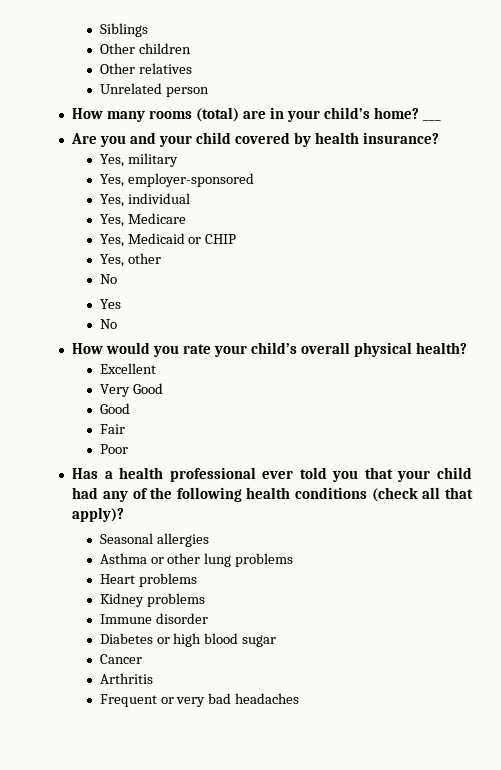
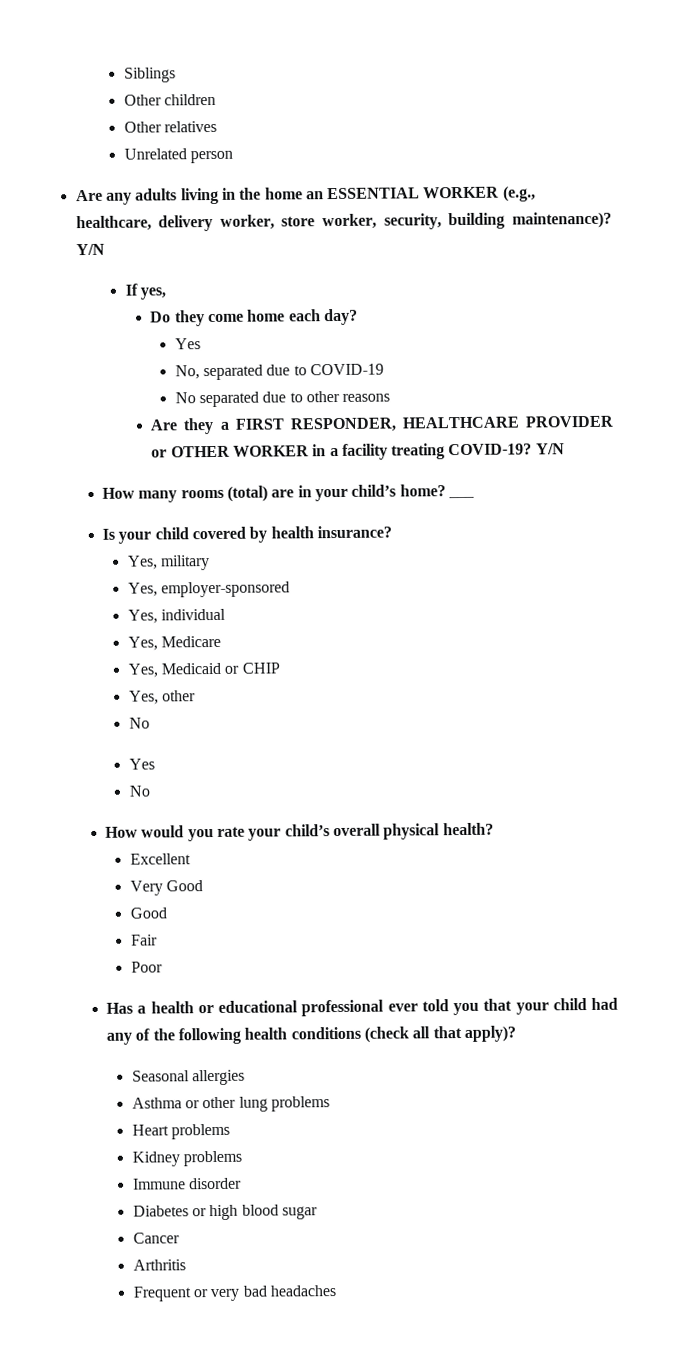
(209, 92) none -> [75,185,536,205] [75,211,612,232] [75,243,105,256] [124,283,167,300] [150,308,358,327] [174,338,201,350] [174,363,385,381] [174,390,391,408] [150,415,614,435] [151,443,565,460] // Are any adults living in the home an ESSENTIAL WORKER (e.g., healthcare, delivery worker, store worker, security, building maintenance)? Y/N // If yes, // Do they come home each day? // Yes // No, separated due to COVID-19 // No separated due to other reasons // Are they a FIRST RESPONDER, HEALTHCARE PROVIDER or OTHER WORKER in a facility treating COVID-19? Y/N
[71,132,157,147] Are you and -> [102,528,116,540] Is
(164, 473) none -> [197,1000,299,1014] or educational

